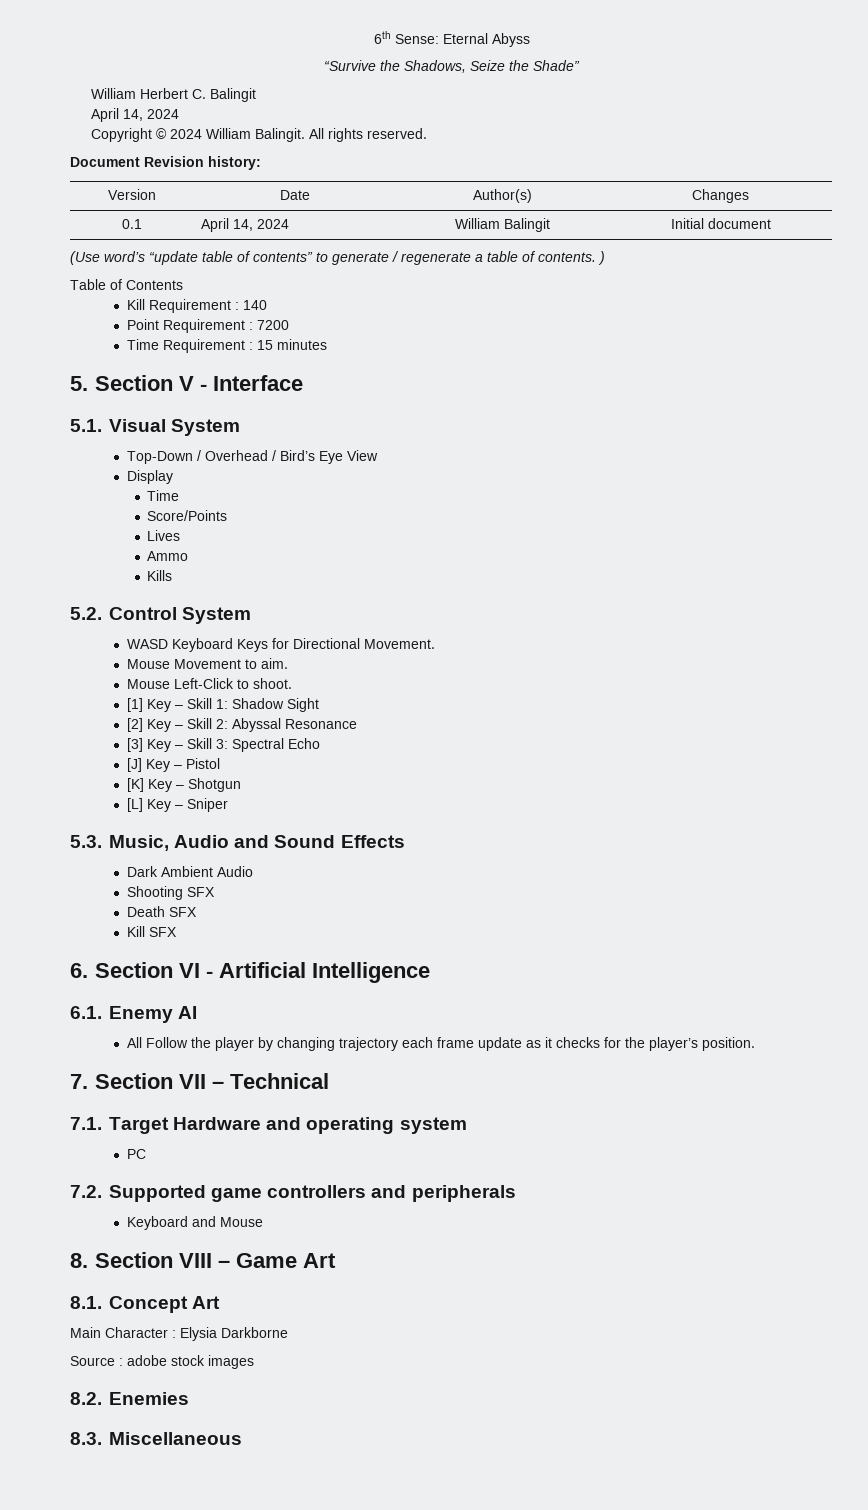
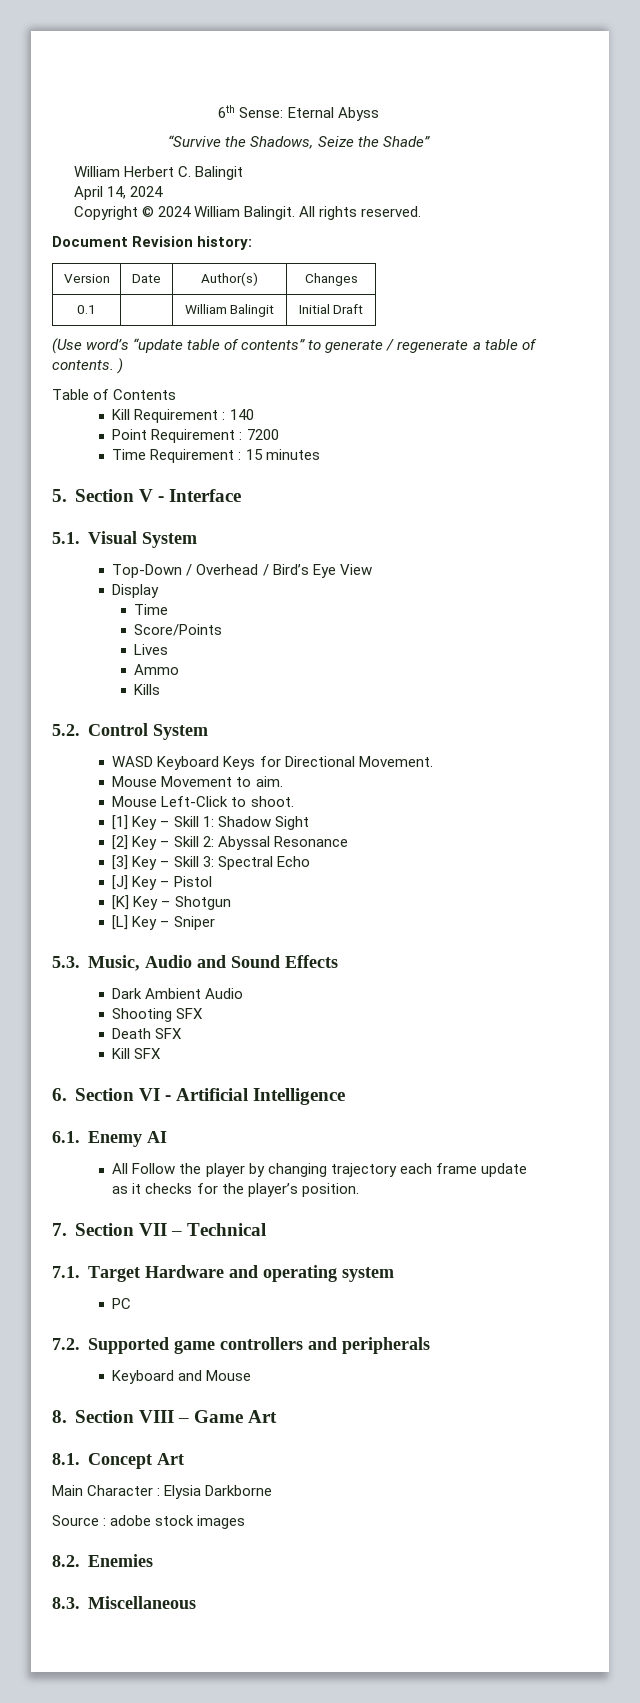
[201,218,290,232] April 14, 2024 -> (96, 309) none
[707,218,771,229] document -> [333,304,364,314] Draft

